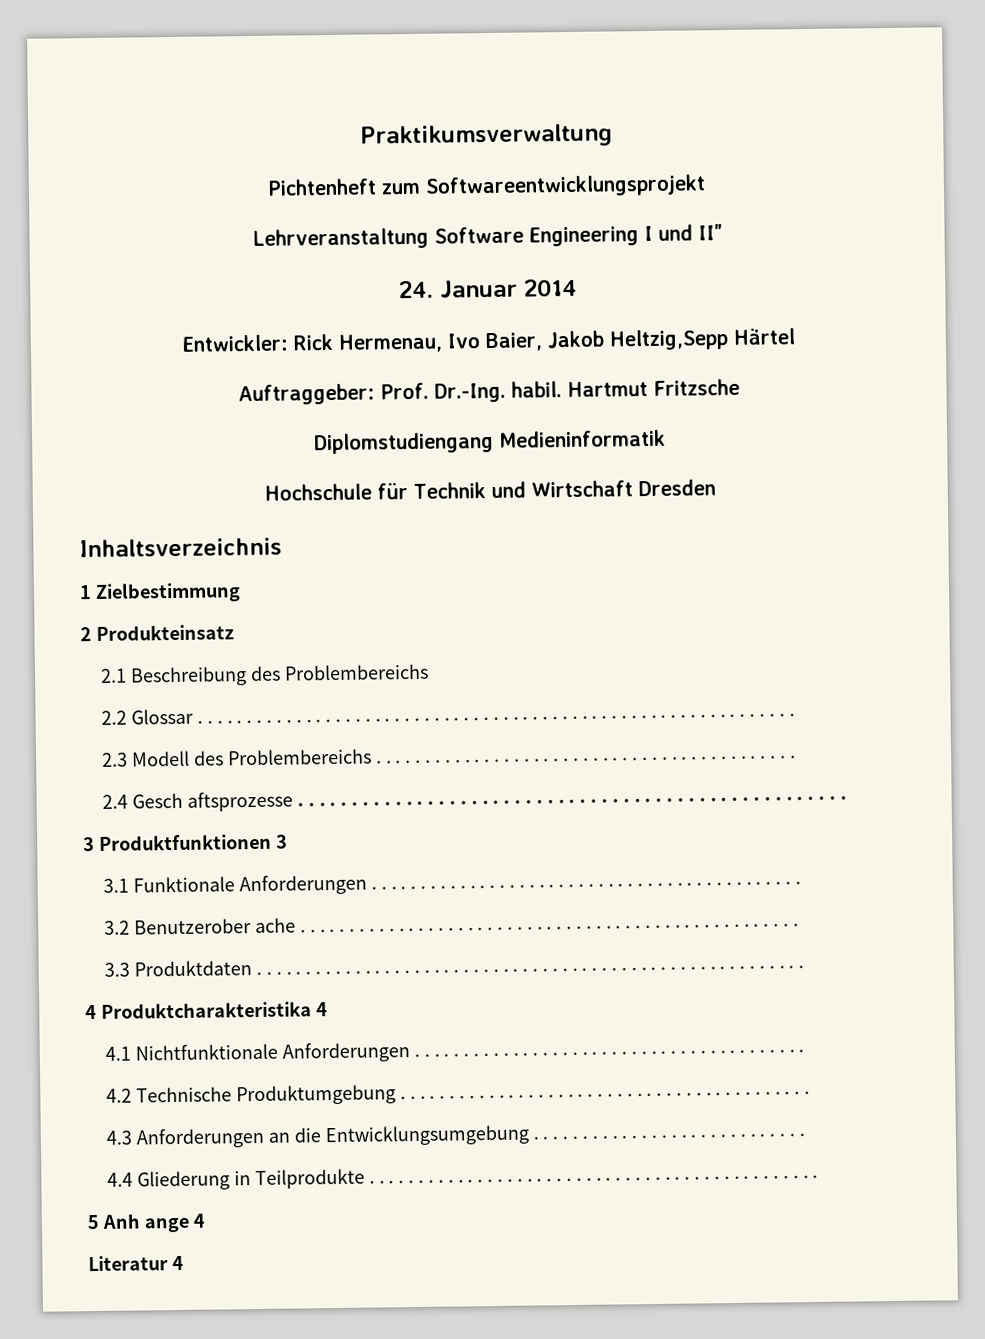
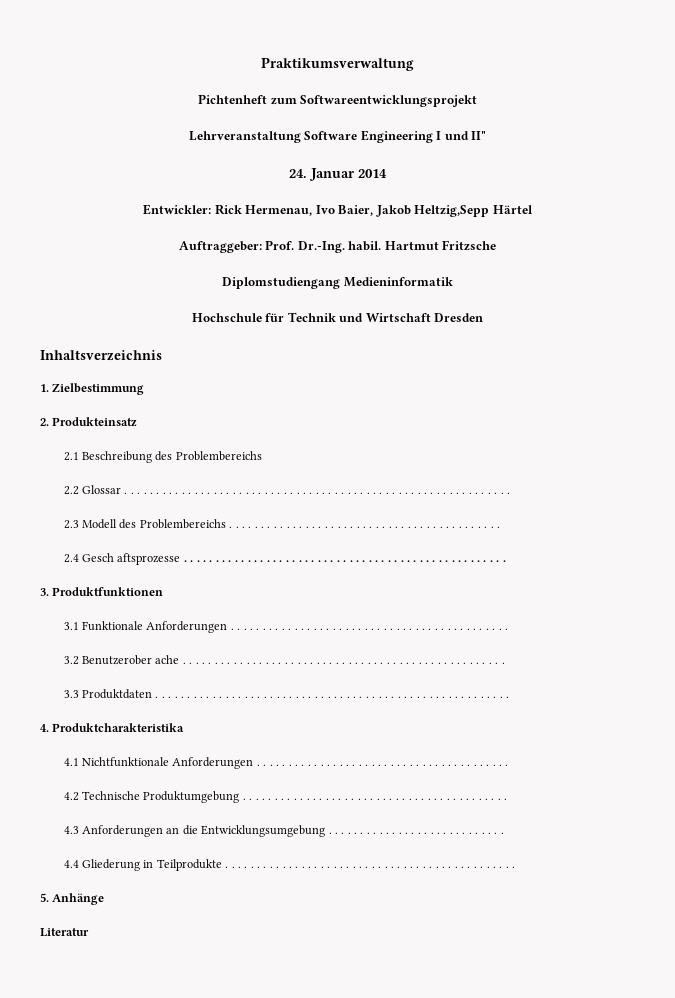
[79,585,92,600] 1 -> [40,384,49,392] 1.
[80,627,92,642] 2 -> [40,418,49,426] 2.
[83,837,95,852] 3 -> [40,588,49,596] 3.
[275,834,288,849] 3 -> (164, 591) none
[85,1005,97,1020] 4 -> [40,724,49,732] 4.
[315,1002,328,1017] 4 -> (185, 727) none
[87,1213,205,1233] 5 Anh ange 4 -> [40,893,105,905] 5. Anhänge
[171,1255,184,1271] 4 -> (89, 932) none

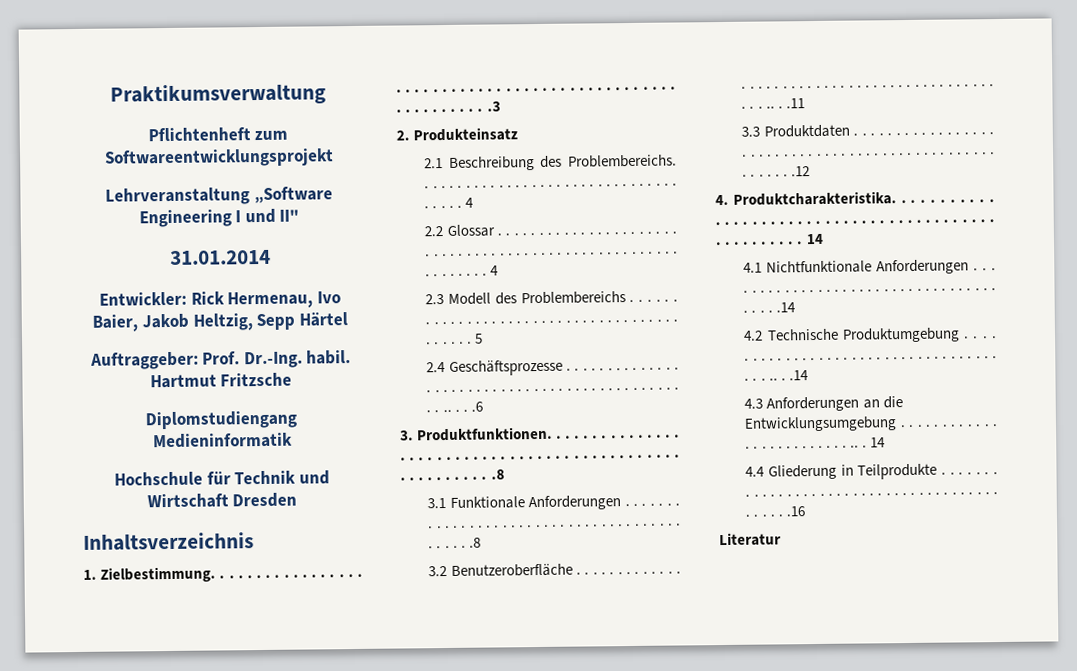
[197,94,267,104] Pichtenheft -> [147,127,251,142] Pflichtenheft
[304,131,358,140] Software -> [253,186,333,204] „Software
[289,168,387,181] 24. Januar 2014 -> [169,249,271,265] 31.01.2014
[414,205,490,217] Heltzig,Sepp -> [192,313,296,331] Heltzig, Sepp
[52,383,145,395] Zielbestimmung -> [100,566,364,583] [396,86,676,93] [396,101,501,113] Zielbestimmung. . . . . . . . . . . . . . . . . . . . . . . . . . . . . . . . . . . . . . . . . . . . . . . . . . . . . . . . . . .3
[175,451,262,461] Problembereichs -> [568,154,677,168] [424,183,677,189] [424,197,474,209] Problembereichs. . . . . . . . . . . . . . . . . . . . . . . . . . . . . . . . . . . . . 4
(510, 493) none -> [489,265,499,276] 4
(500, 527) none -> [473,333,483,344] 5
[82,553,181,565] Gesch aftsprozesse -> [448,359,679,376] [426,387,679,393] [426,401,483,413] [400,426,554,442] Geschäftsprozesse . . . . . . . . . . . . . . . . . . . . . . . . . . . . . . . . . . . . . . . . . . . . . . . .. . . .6 // 3. Produktfunktionen.
[40,587,164,596] // 3. Produktfunktionen -> [454,469,505,480] . . . . .8
[504,628,508,630] . -> [468,537,481,548] .8
[82,655,180,665] Benutzerober ache -> [450,563,573,577] Benutzeroberfläche
[482,662,505,664] . . . . -> [765,98,805,109] .. . .11
[499,696,510,698] [40,723,185,732] . . // 4. Produktcharakteristika -> [790,166,810,177] [715,191,995,206] [715,219,995,226] [715,233,824,246] .12 // 4. Produktcharakteristika. . . . . . . . . . . . . . . . . . . . . . . . . . . . . . . . . . . . . . . . . . . . . . . . . . . . 14
[499,764,509,766] . . -> [775,302,796,313] .14
[485,798,508,800] . . . . -> [768,370,809,381] .. . .14
[487,832,504,834] . . . -> [850,437,887,448] .. . 14
[499,866,516,868] [40,893,105,905] . . . // 5. Anhänge -> [785,506,805,517] .16

